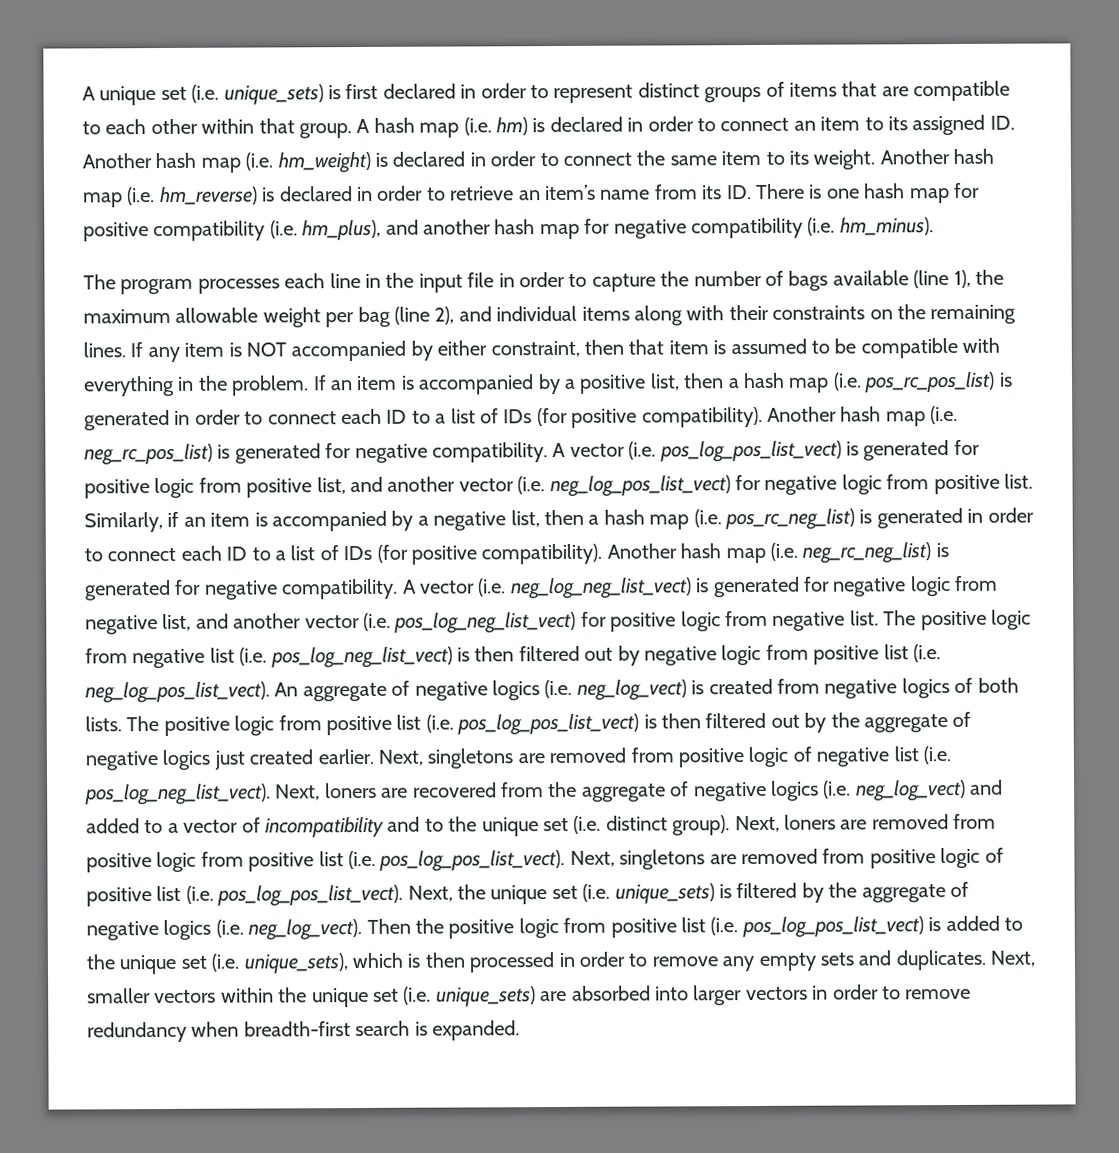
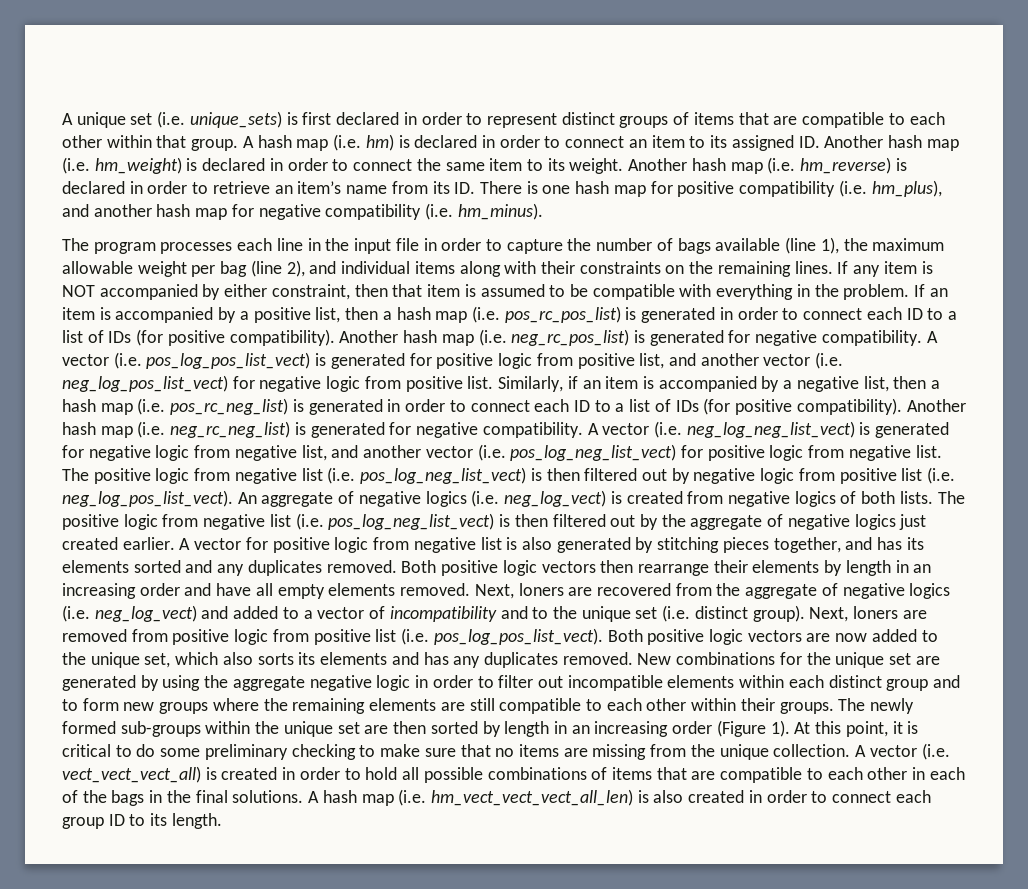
[326,713,640,736] positive list (i.e. pos_log_pos_list_vect) -> [203,513,495,530] negative list (i.e. pos_log_neg_list_vect)
[378,746,951,769] [85,783,271,806] Next, singletons are removed from positive logic of negative list (i.e. pos_log_neg_list_vect). -> [179,537,924,553] [62,560,932,576] [62,583,471,599] A vector for positive logic from negative list is also generated by stitching pieces together, and has its elements sorted and any duplicates removed. Both positive logic vectors then rearrange their elements by length in an increasing order and have all empty elements removed.
[569,847,1004,870] [86,881,969,907] [86,915,1023,941] [86,949,1036,975] [87,984,972,1008] [87,1020,520,1043] Next, singletons are removed from positive logic of positive list (i.e. pos_log_pos_list_vect). Next, the unique set (i.e. unique_sets) is filtered by the aggregate of negative logics (i.e. neg_log_vect). Then the positive logic from positive list (i.e. pos_log_pos_list_vect) is added to the unique set (i.e. unique_sets), which is then processed in order to remove any empty sets and duplicates. Next, smaller vectors within the unique set (i.e. unique_sets) are absorbed into larger vectors in order to remove redundancy when breadth-first search is expanded. -> [607,629,938,645] [62,652,940,668] [62,675,961,691] [62,698,915,714] [62,720,919,737] [62,743,950,760] [62,766,965,783] [62,789,931,806] [62,813,222,829] Both positive logic vectors are now added to the unique set, which also sorts its elements and has any duplicates removed. New combinations for the unique set are generated by using the aggregate negative logic in order to filter out incompatible elements within each distinct group and to form new groups where the remaining elements are still compatible to each other within their groups. The newly formed sub-groups within the unique set are then sorted by length in an increasing order (Figure 1). At this point, it is critical to do some preliminary checking to make sure that no items are missing from the unique collection. A vector (i.e. vect_vect_vect_all) is created in order to hold all possible combinations of items that are compatible to each other in each of the bags in the final solutions. A hash map (i.e. hm_vect_vect_vect_all_len) is also created in order to connect each group ID to its length.

